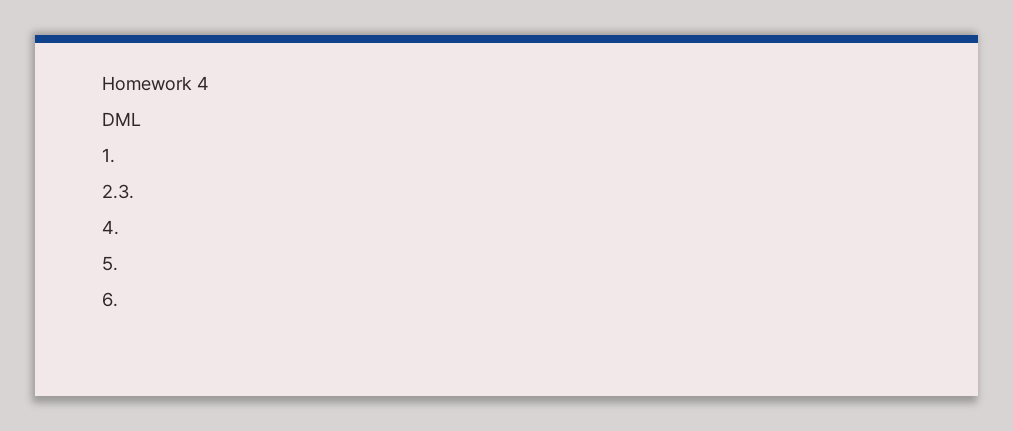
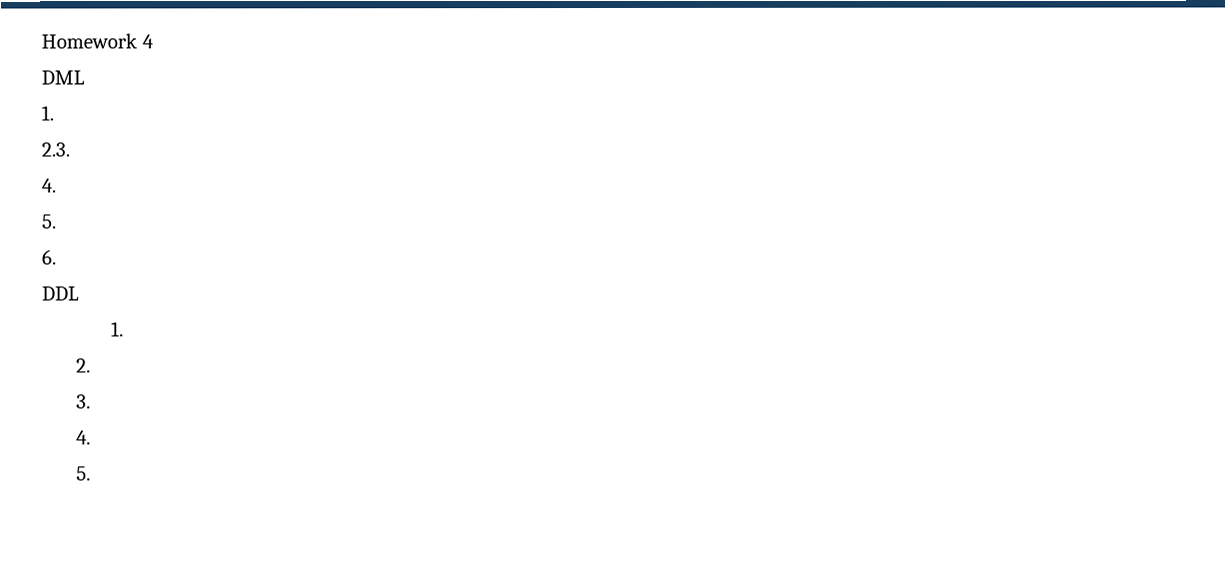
(118, 299) none -> [42,286,80,301] [110,321,124,337] [76,358,92,373] [76,394,92,409] [76,430,92,445] [76,466,92,481] // DDL // 1. // 2. // 3. // 4. // 5.

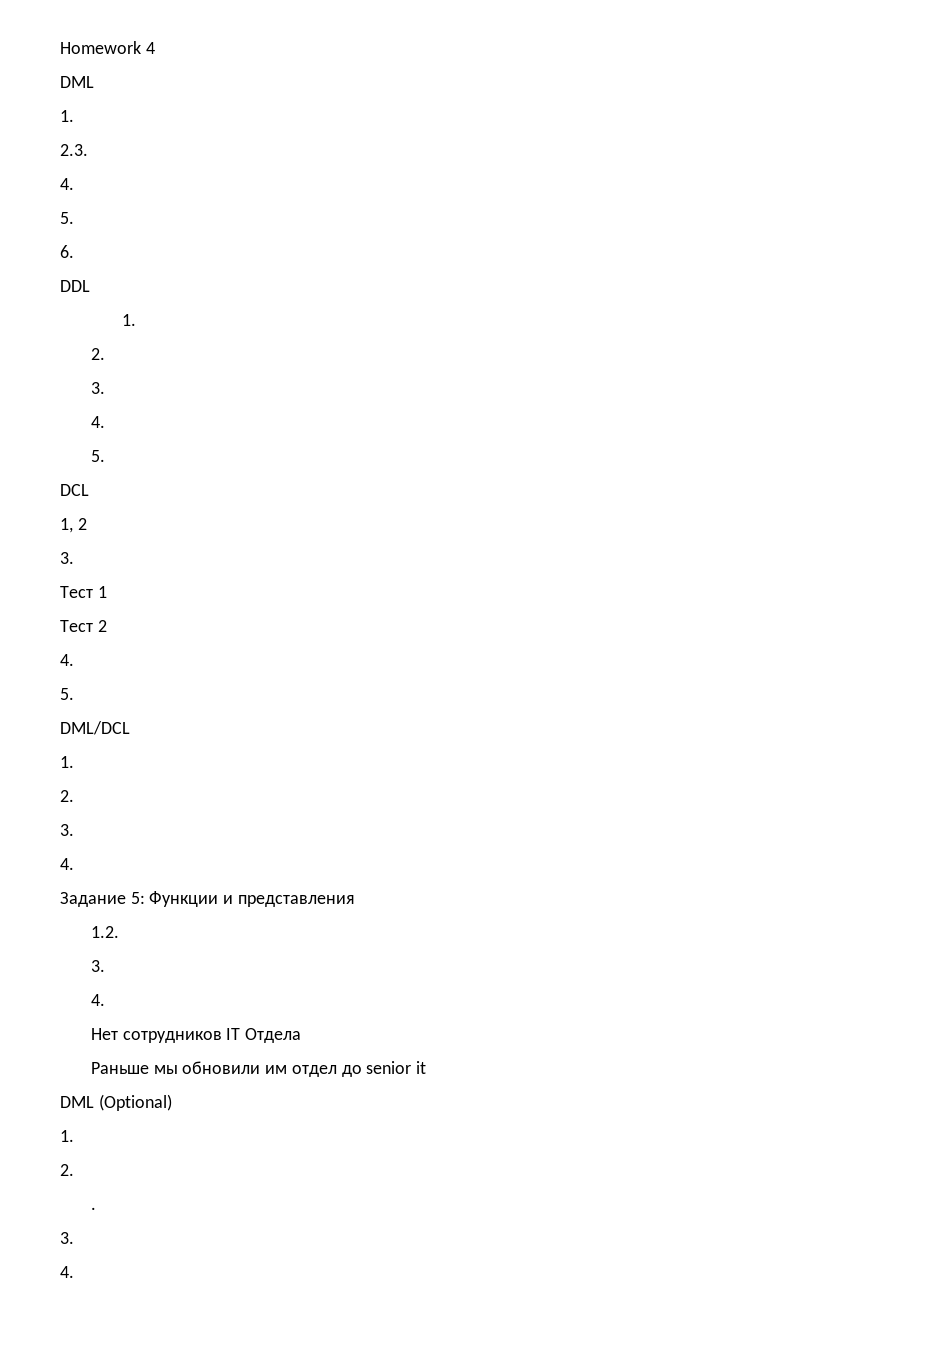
(92, 473) none -> [60,484,89,496] [60,518,87,533] [60,552,74,564] [60,586,107,598] [60,620,107,632] [60,654,74,666] [60,688,74,700] [60,721,130,735] [60,756,74,768] [60,790,74,802] [60,824,74,836] [60,858,74,870] [60,891,355,907] [91,926,120,938] [91,960,106,972] [91,994,106,1006] [91,1028,302,1043] [91,1061,427,1077] [60,1094,172,1111] [60,1130,74,1142] [60,1164,74,1176] [91,1207,97,1210] [60,1232,74,1244] [60,1266,74,1278] // DCL // 1, 2 // 3. // Тест 1 // Тест 2 // 4. // 5. // DML/DCL // 1. // 2. // 3. // 4. // Задание 5: Функции и представления // 1.2. // 3. // 4. // Нет сотрудников IT Отдела // Раньше мы обновили им отдел до senior it // DML (Optional) // 1. // 2. // . // 3. // 4.

